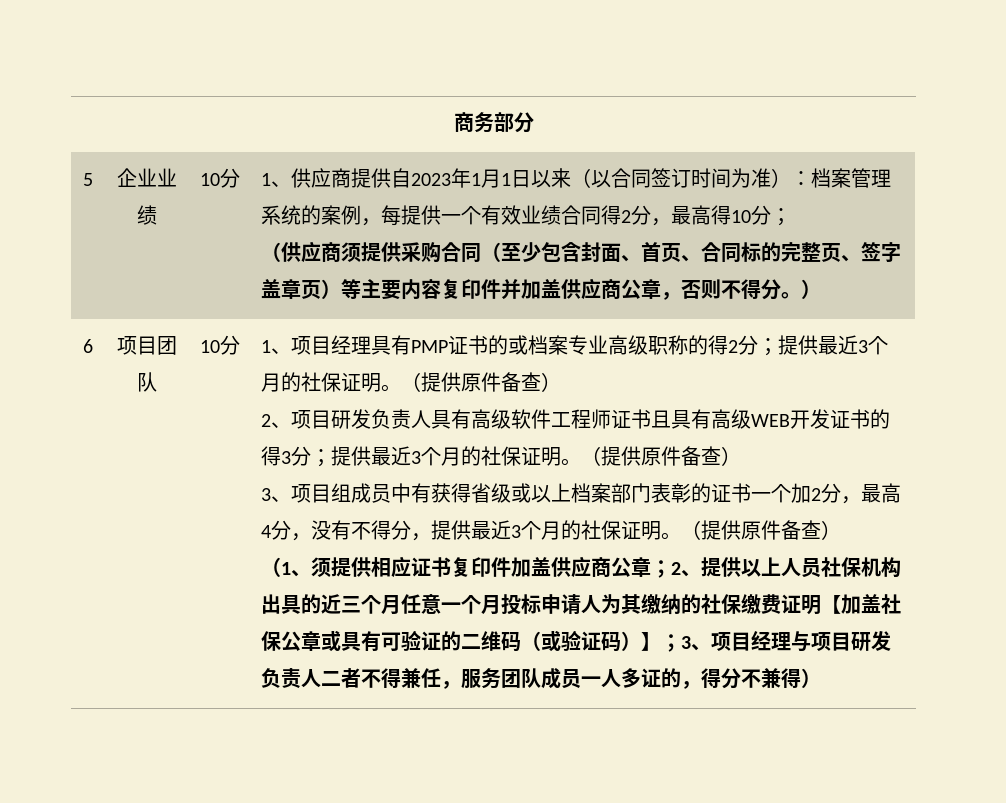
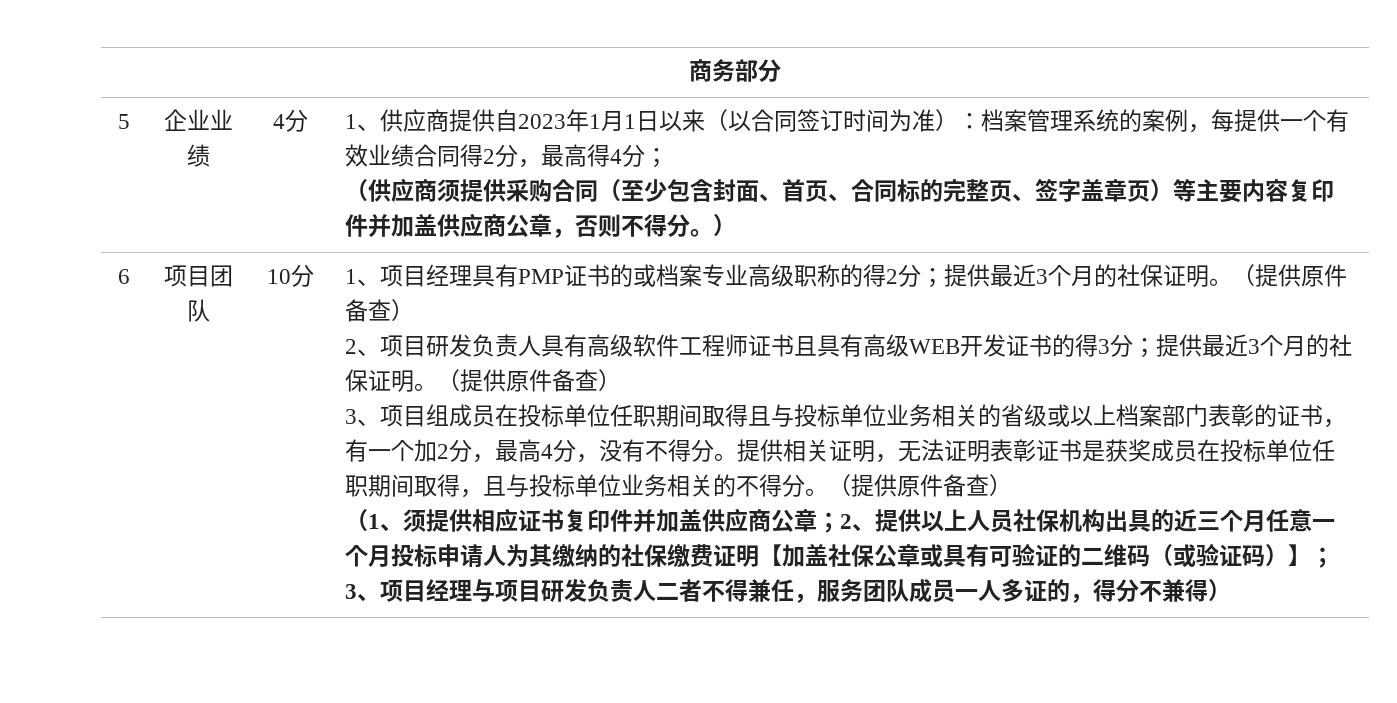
[199,173,220,186] 10 -> [273,114,285,129] 4
[731,210,752,223] 10 -> [609,149,622,164] 4
[391,483,472,503] 中有获得 -> [494,404,1001,427] 在投标单位任职期间取得且与投标单位业务相关的
(752, 493) none -> [1322,419,1346,428] [344,439,368,462] ，有
[411,520,662,541] ，提供最近3个月的社保证明 -> [713,439,1335,463] [344,474,805,498] 。提供相关证明，无法证明表彰证书是获奖成员在投标单位任职期间取得，且与投标单位业务相关的不得分
(512, 567) none -> [632,509,656,533] 并

